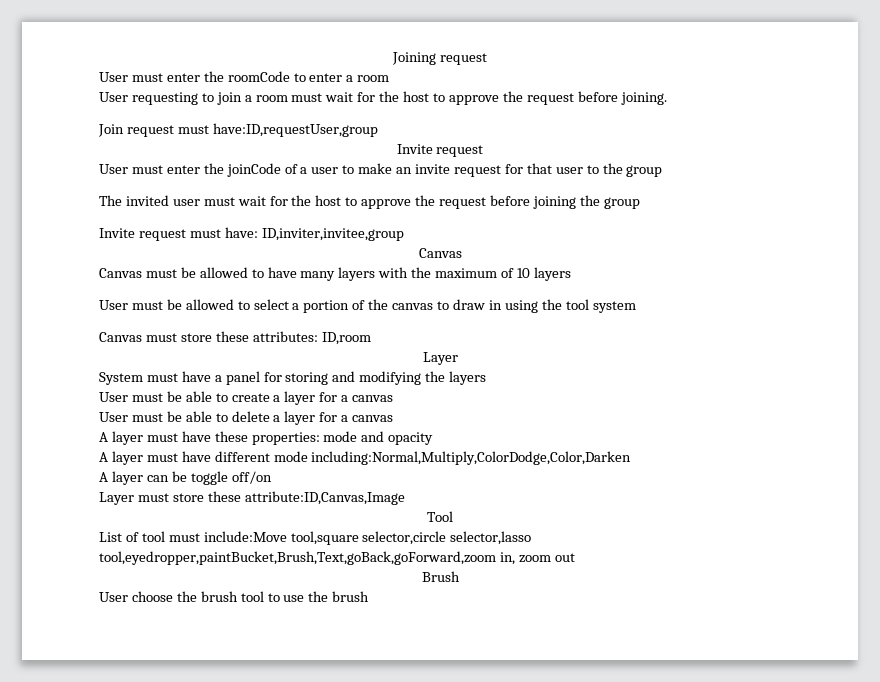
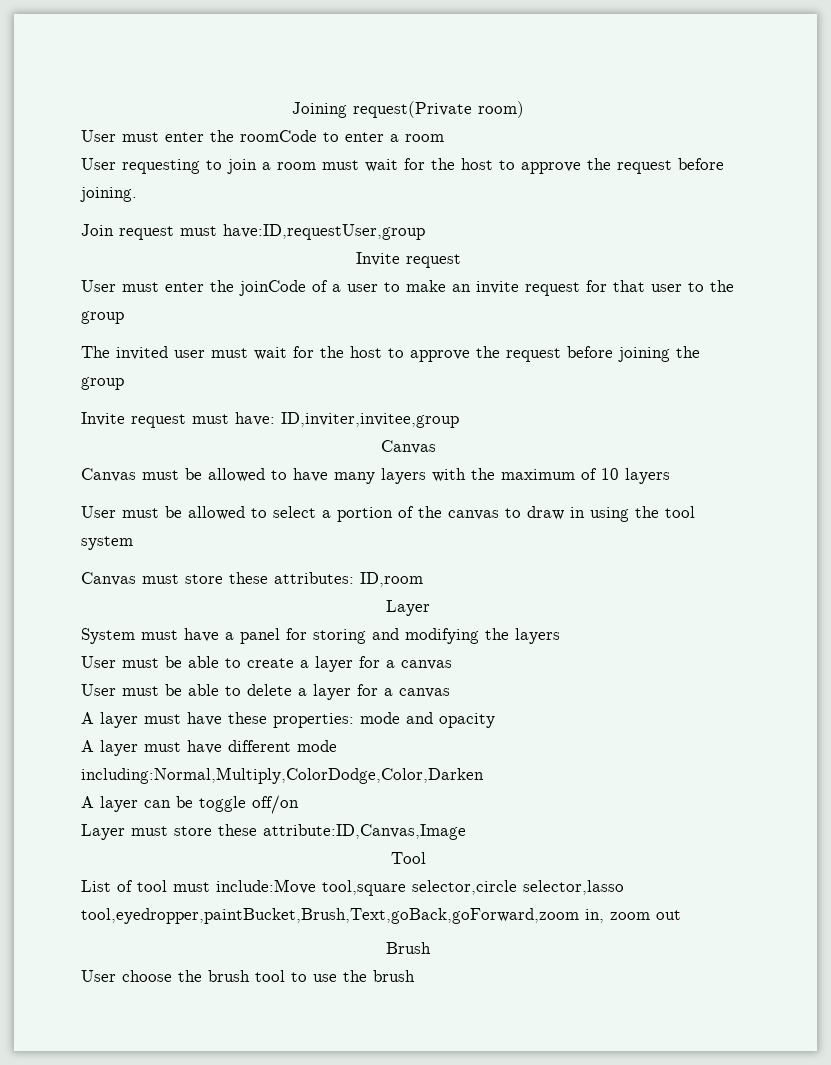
[439,53,487,65] request -> [353,101,524,118] request(Private room)

